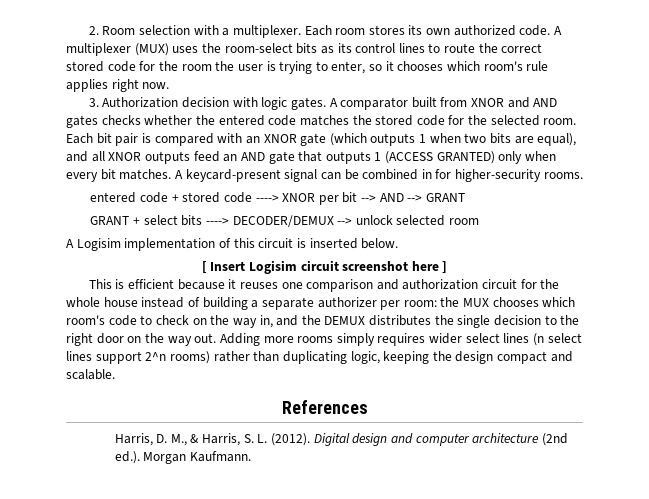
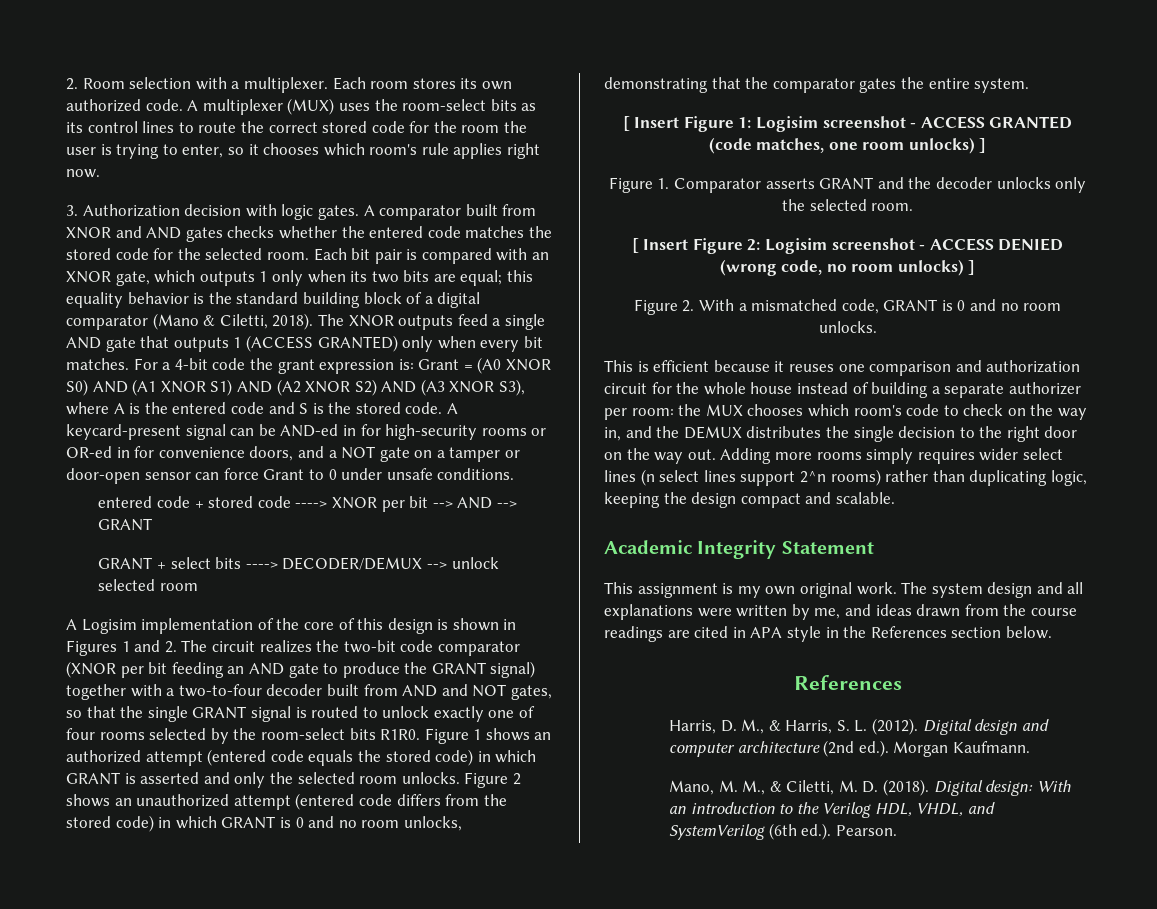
[300,133,577,146] [66,151,105,162] gate (which outputs 1 when two bits are equal), and all -> [115,270,534,286] [66,292,481,308] [66,313,344,330] gate, which outputs 1 only when its two bits are equal; this equality behavior is the standard building block of a digital comparator (Mano & Ciletti, 2018). The
[223,154,238,162] an -> [492,314,545,330] a single
(172, 174) none -> [133,357,552,374] [66,379,526,396] [66,402,443,415] For a 4-bit code the grant expression is: Grant = (A0 XNOR S0) AND (A1 XNOR S1) AND (A2 XNOR S2) AND (A3 XNOR S3), where A is the entered code and S is the stored code.
[362,169,583,182] combined in for higher-security rooms. -> [280,424,547,440] [66,446,521,462] [66,468,515,484] AND-ed in for high-security rooms or OR-ed in for convenience doors, and a NOT gate on a tamper or door-open sensor can force Grant to 0 under unsafe conditions.
[233,238,399,249] [201,260,448,274] this circuit is inserted below. // [ Insert Logisim circuit screenshot here ] -> [276,618,517,634] [66,640,520,656] [66,661,536,678] [66,684,552,700] [66,706,536,722] [66,728,552,744] [66,749,537,766] [66,772,521,788] [66,793,507,810] [66,815,462,832] [604,77,1030,93] [622,116,1073,132] [708,137,987,154] [608,177,1087,193] [781,199,914,211] [631,238,1064,254] [719,259,976,276] [633,299,1062,315] [818,321,877,333] the core of this design is shown in Figures 1 and 2. The circuit realizes the two-bit code comparator (XNOR per bit feeding an AND gate to produce the GRANT signal) together with a two-to-four decoder built from AND and NOT gates, so that the single GRANT signal is routed to unlock exactly one of four rooms selected by the room-select bits R1R0. Figure 1 shows an authorized attempt (entered code equals the stored code) in which GRANT is asserted and only the selected room unlocks. Figure 2 shows an unauthorized attempt (entered code differs from the stored code) in which GRANT is 0 and no room unlocks, demonstrating that the comparator gates the entire system. // [ Insert Figure 1: Logisim screenshot - ACCESS GRANTED (code matches, one room unlocks) ] // Figure 1. Comparator asserts GRANT and the decoder unlocks only the selected room. // [ Insert Figure 2: Logisim screenshot - ACCESS DENIED (wrong code, no room unlocks) ] // Figure 2. With a mismatched code, GRANT is 0 and no room unlocks.
(115, 374) none -> [604,540,874,559] [604,582,1084,598] [604,604,1077,620] [604,626,1052,642] // Academic Integrity Statement // This assignment is my own original work. The system design and all explanations were written by me, and ideas drawn from the course readings are cited in APA style in the References section below.
(251, 456) none -> [668,779,1071,796] [668,802,996,818] [668,823,897,840] // Mano, M. M., & Ciletti, M. D. (2018). Digital design: With an introduction to the Verilog HDL, VHDL, and SystemVerilog (6th ed.). Pearson.

